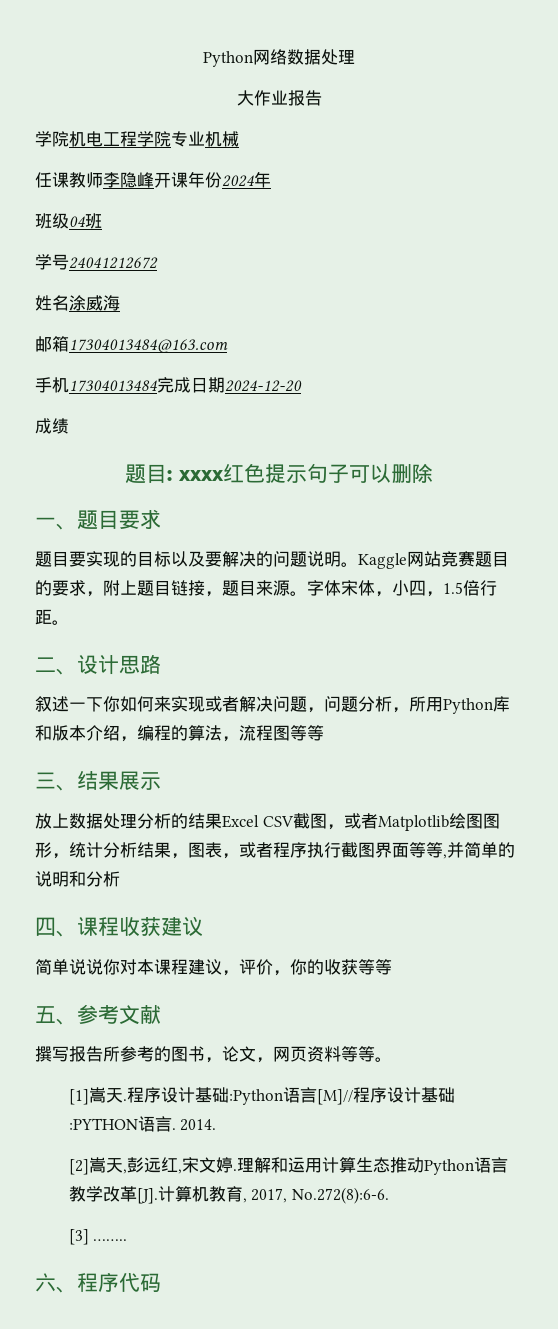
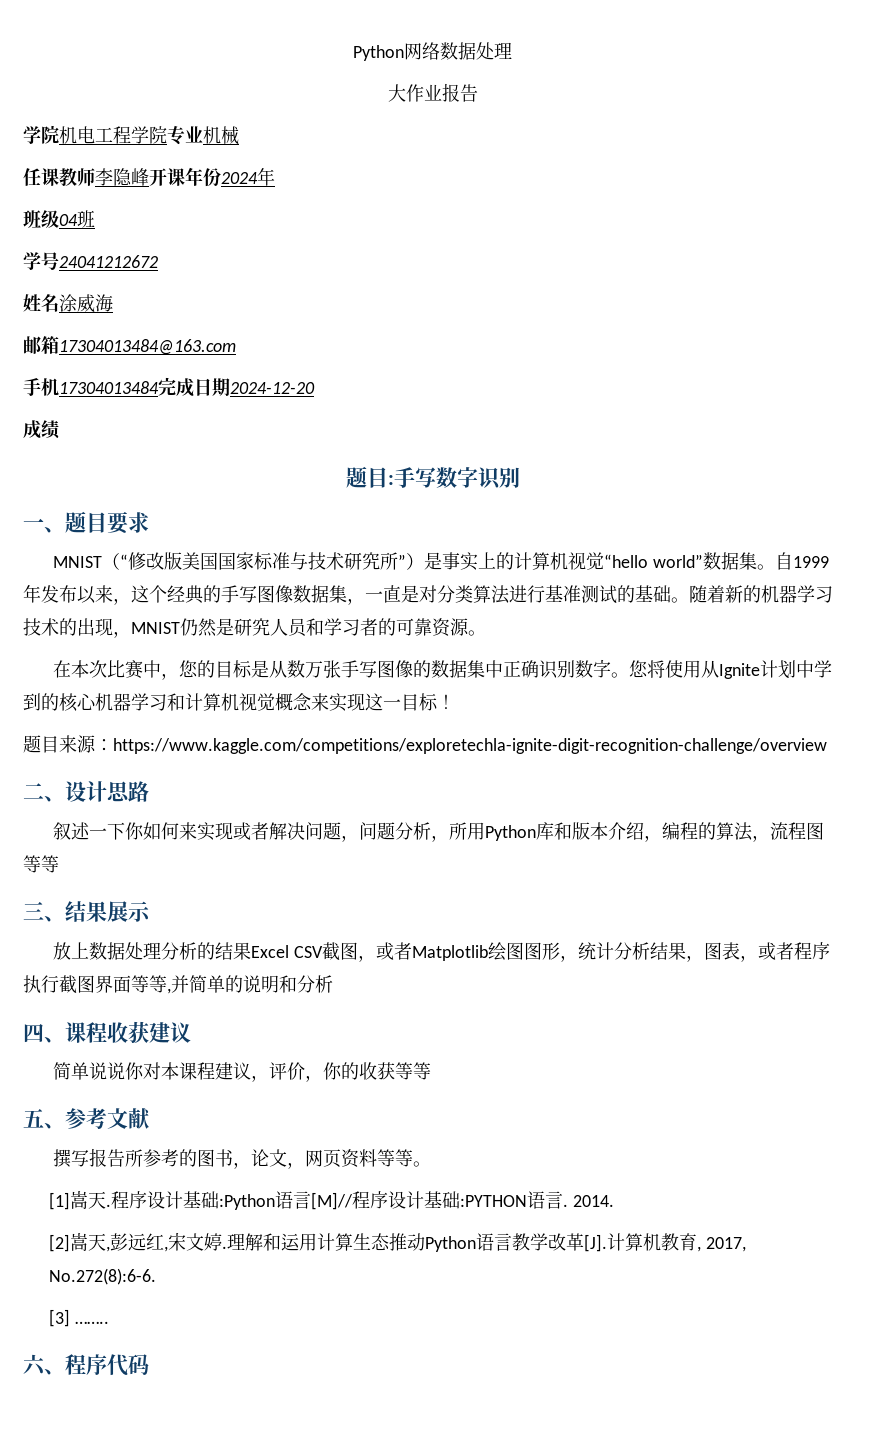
[179,463,433,483] [35,509,161,530] [35,551,509,569] [35,580,497,597] [35,609,69,625] xxxx红色提示句子可以删除 // 一、题目要求 // 题目要实现的目标以及要解决的问题说明。Kaggle网站竞赛题目的要求，附上题目链接，题目来源。字体宋体，小四，1.5倍行距。 -> [393,467,520,490] [23,511,149,534] [53,552,830,571] [23,584,833,605] [23,618,486,638] [53,659,833,680] [23,693,455,712] [23,735,827,754] 手写数字识别 // 一、题目要求 // MNIST（“修改版美国国家标准与技术研究所”）是事实上的计算机视觉“hello world”数据集。自1999年发布以来，这个经典的手写图像数据集，一直是对分类算法进行基准测试的基础。随着新的机器学习技术的出现，MNIST仍然是研究人员和学习者的可靠资源。 // 在本次比赛中，您的目标是从数万张手写图像的数据集中正确识别数字。您将使用从Ignite计划中学到的核心机器学习和计算机视觉概念来实现这一目标！ // 题目来源：https://www.kaggle.com/competitions/exploretechla-ignite-digit-recognition-challenge/overview

